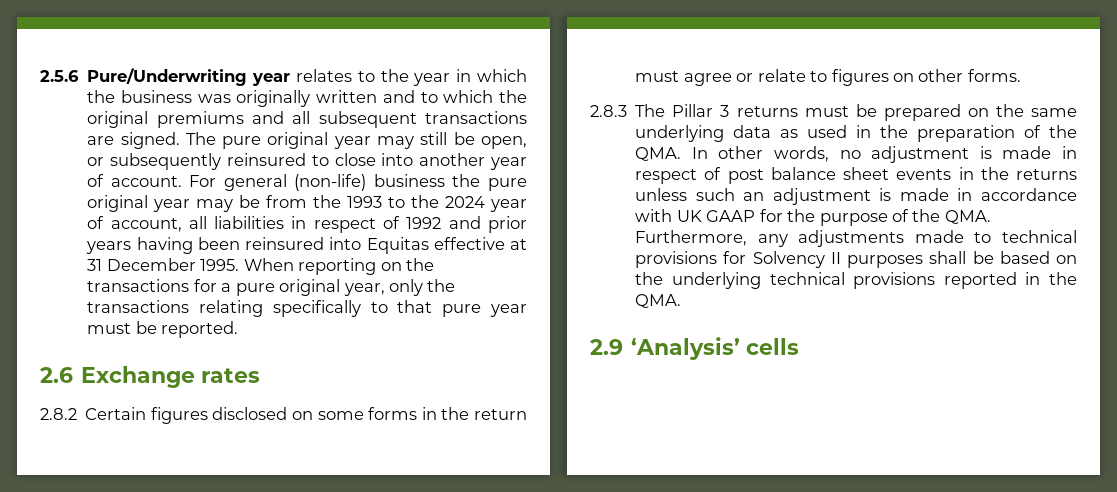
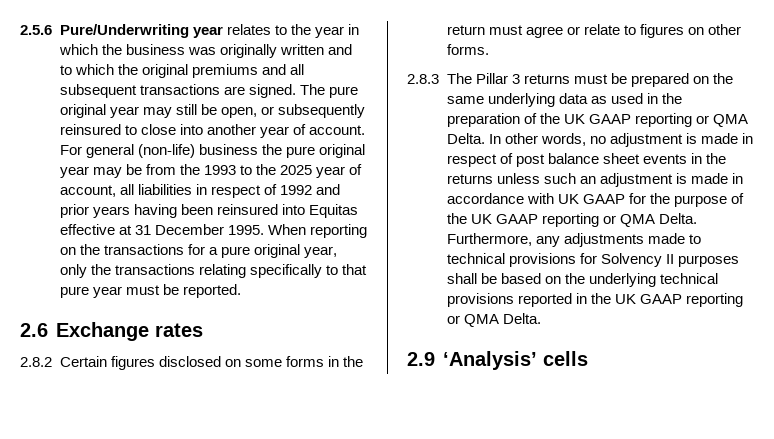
[445,196,486,208] 2024 -> [279,165,312,175] 2025
[635,147,682,161] QMA. -> [563,113,748,127] [446,133,485,144] UK GAAP reporting or QMA Delta.
[944,210,991,224] QMA. -> [470,213,697,227] UK GAAP reporting or QMA Delta.
[635,294,682,308] QMA. -> [614,293,743,307] [446,313,541,327] UK GAAP reporting or QMA Delta.

